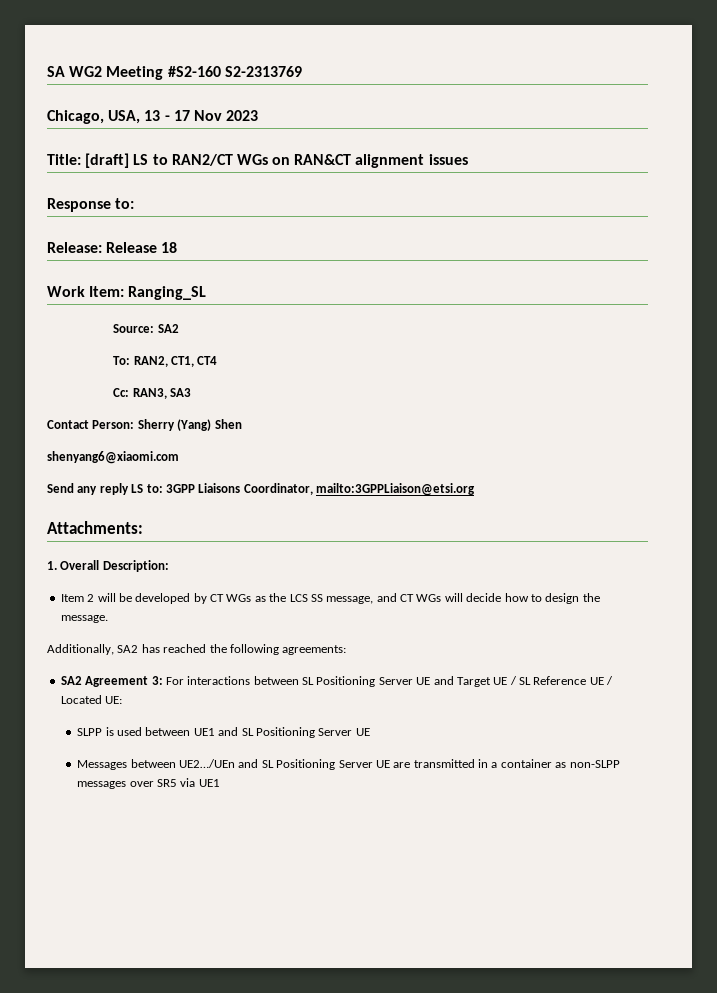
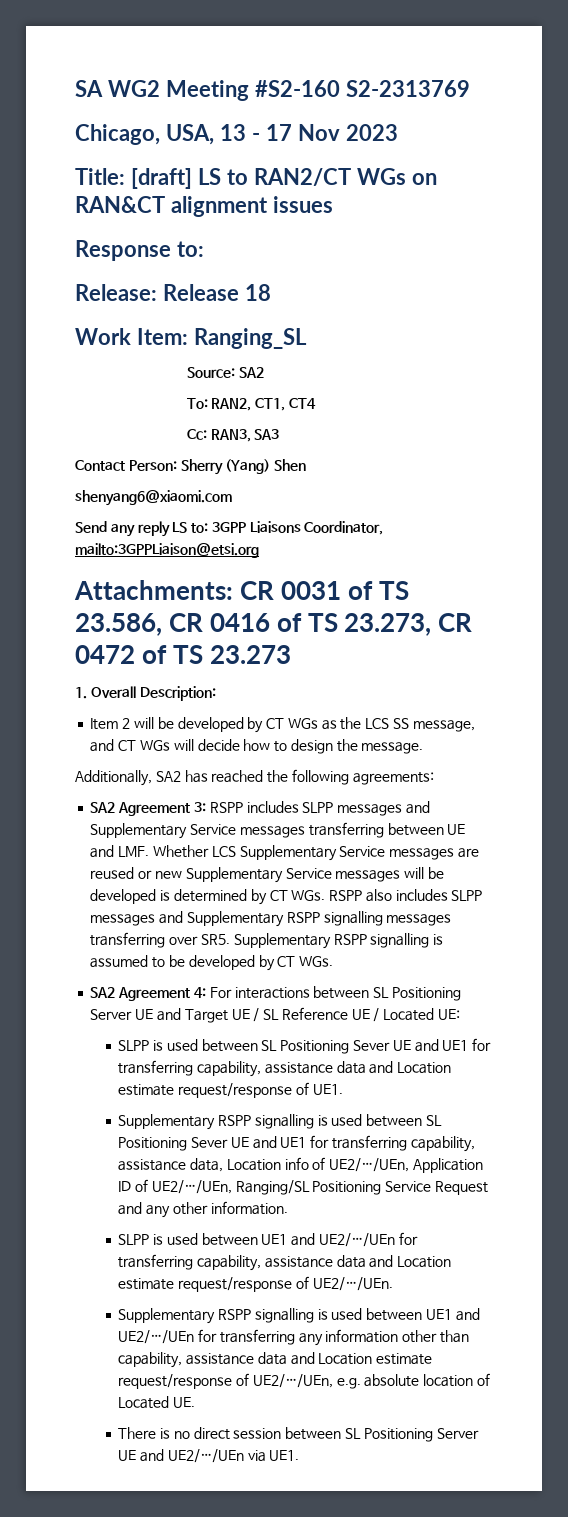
(143, 527) none -> [239,581,409,600] [75,613,473,636] [75,645,291,664] CR 0031 of TS 23.586, CR 0416 of TS 23.273, CR 0472 of TS 23.273
(163, 680) none -> [209,801,430,816] [90,822,466,839] [90,845,479,861] [90,867,444,883] [90,889,483,905] [90,911,452,927] [90,932,444,949] [90,955,334,971] [90,987,206,1001] RSPP includes SLPP messages and Supplementary Service messages transferring between UE and LMF. Whether LCS Supplementary Service messages are reused or new Supplementary Service messages will be developed is determined by CT WGs. RSPP also includes SLPP messages and Supplementary RSPP signalling messages transferring over SR5. Supplementary RSPP signalling is assumed to be developed by CT WGs. // SA2 Agreement 4:
(123, 700) none -> [118,1038,492,1054] [118,1060,452,1077] [118,1082,343,1098] [118,1114,443,1130] [118,1135,475,1152] [118,1157,484,1173] [118,1179,489,1195] [118,1201,288,1218] // SLPP is used between SL Positioning Sever UE and UE1 for transferring capability, assistance data and Location estimate request/response of UE1. // Supplementary RSPP signalling is used between SL Positioning Sever UE and UE1 for transferring capability, assistance data, Location info of UE2/…/UEn, Application ID of UE2/…/UEn, Ranging/SL Positioning Service Request and any other information.
[241,727,370,738] [77,759,620,770] [77,778,220,789] SL Positioning Server UE // Messages between UE2…/UEn and SL Positioning Server UE are transmitted in a container as non-SLPP messages over SR5 via UE1 -> [319,1232,418,1247] [118,1254,452,1271] [118,1276,393,1292] [118,1308,480,1324] [118,1329,470,1346] [118,1352,433,1368] [118,1373,491,1389] [118,1396,196,1409] [118,1427,479,1442] [118,1449,300,1463] UE2/…/UEn for transferring capability, assistance data and Location estimate request/response of UE2/…/UEn. // Supplementary RSPP signalling is used between UE1 and UE2/…/UEn for transferring any information other than capability, assistance data and Location estimate request/response of UE2/…/UEn, e.g. absolute location of Located UE. // There is no direct session between SL Positioning Server UE and UE2/…/UEn via UE1.

